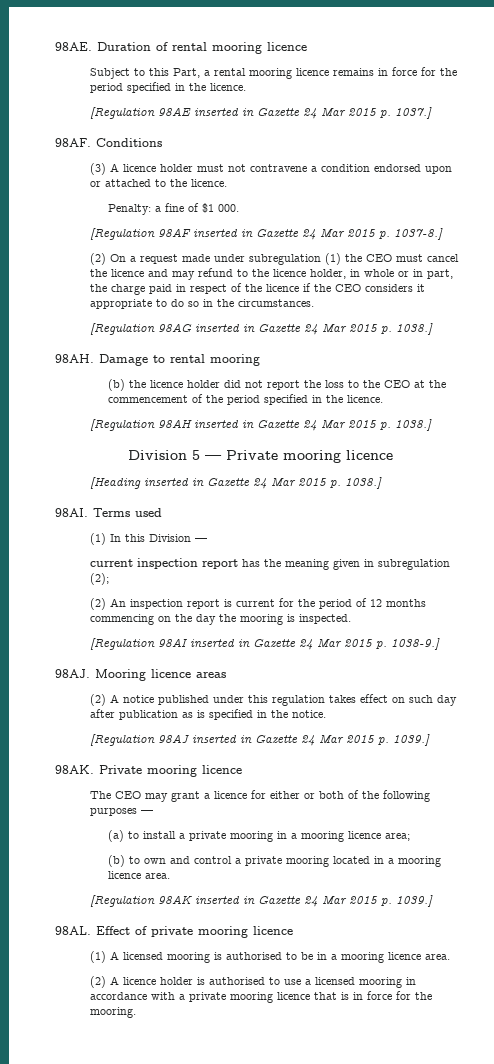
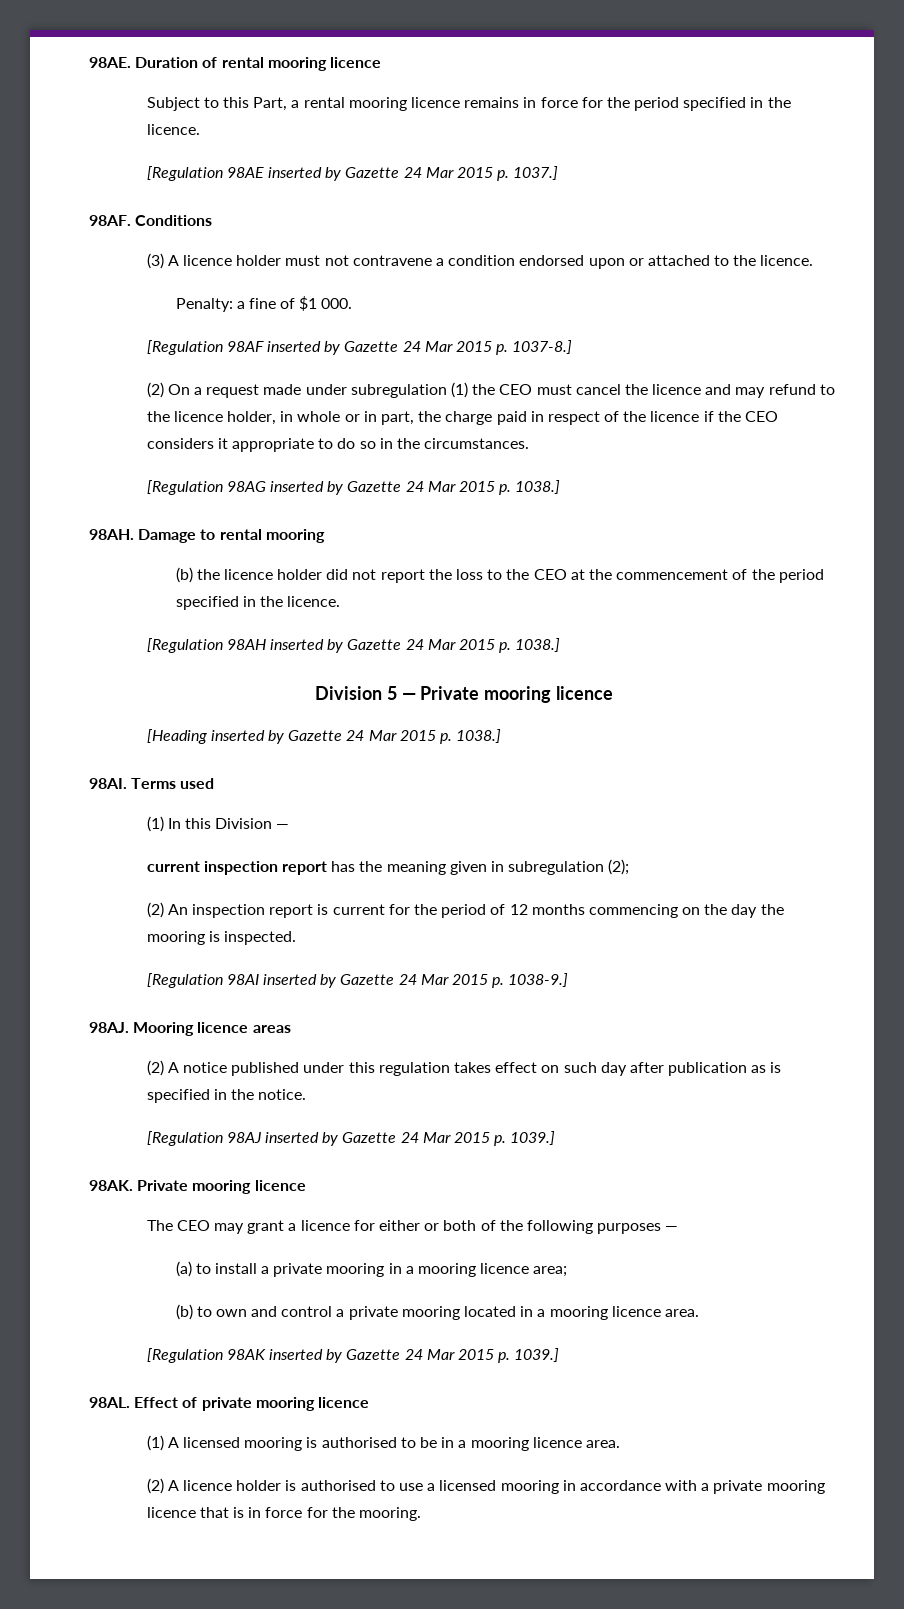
[242,108,255,116] in -> [325,167,342,181] by
[241,229,254,237] in -> [324,341,341,355] by
[243,324,256,332] in -> [327,481,344,495] by
[242,420,255,428] in -> [327,639,344,653] by
[192,478,205,486] in -> [268,730,285,744] by
[238,639,251,647] in -> [320,974,337,988] by
[240,735,253,743] in -> [322,1132,339,1146] by
[243,896,256,904] in -> [326,1349,343,1363] by

